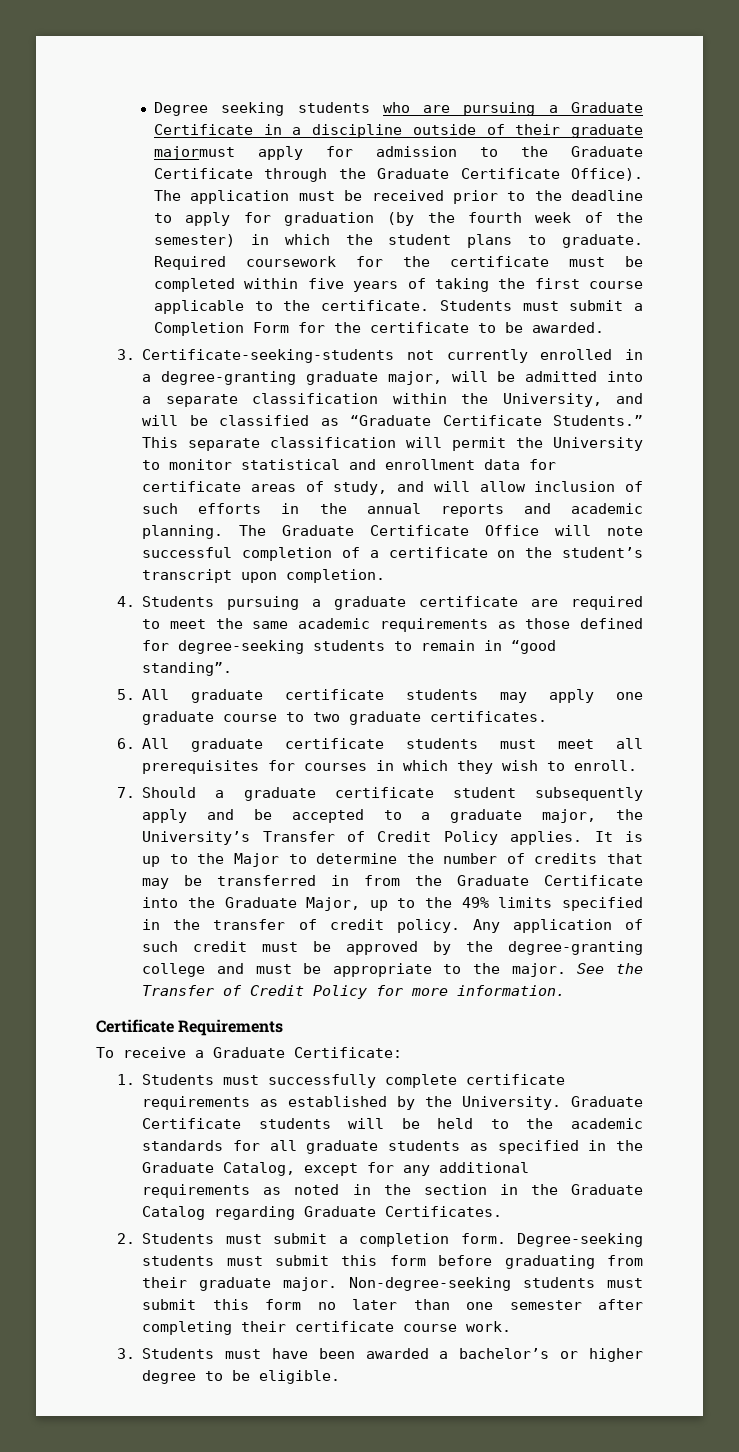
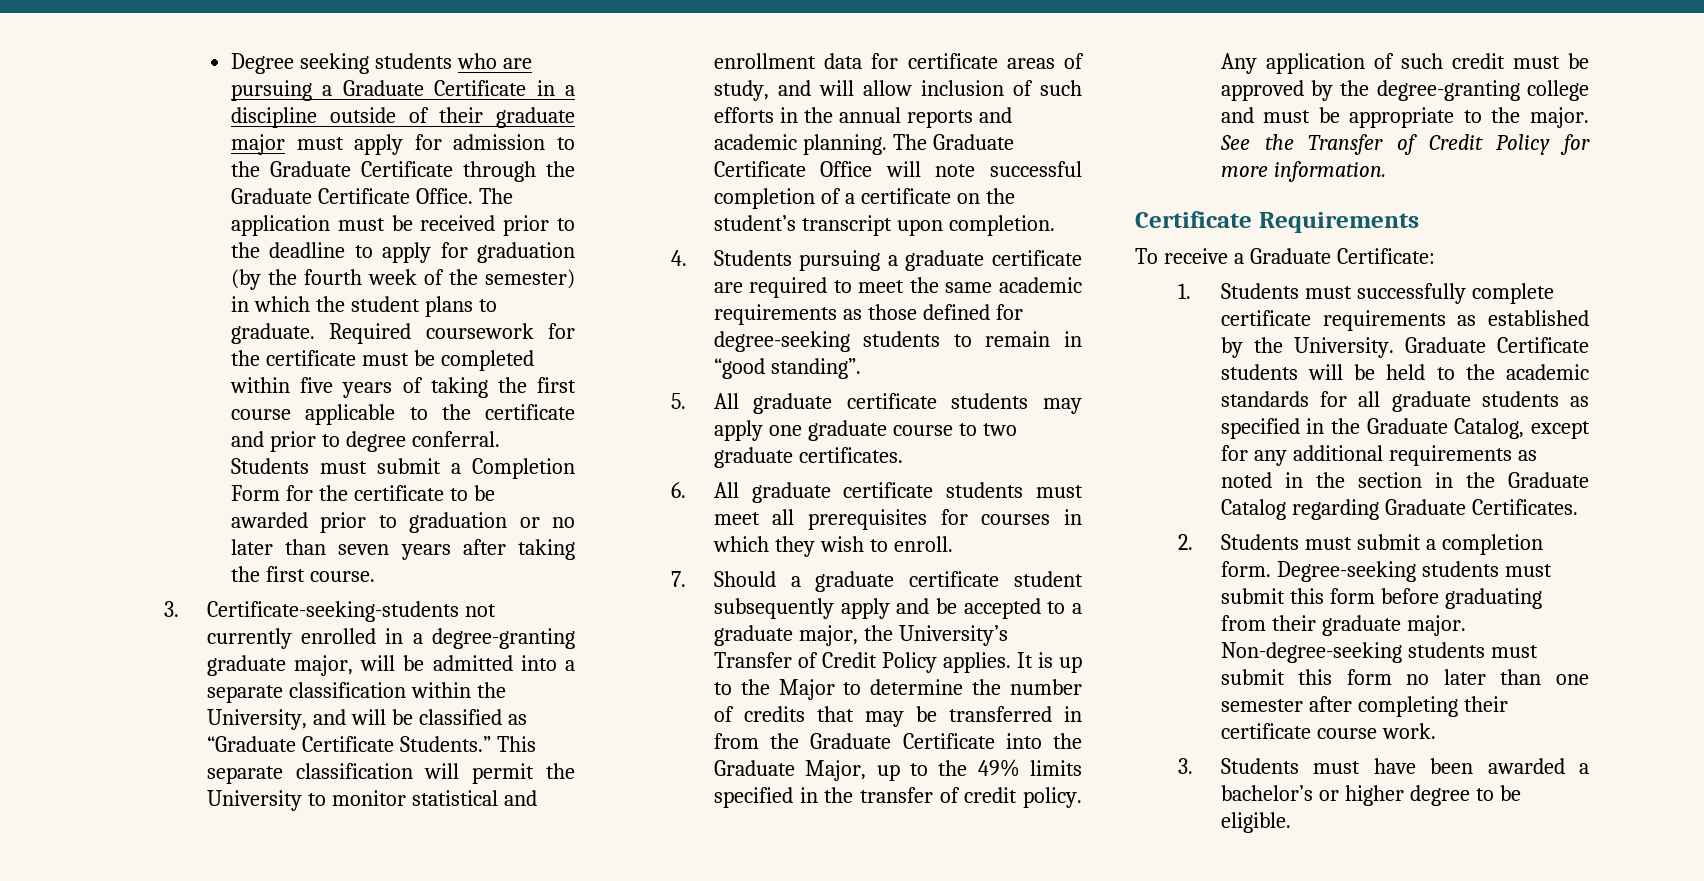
[154,146,236,160] majormust -> [231,134,344,155] major must
[571,168,643,181] Office). -> [415,188,473,204] Office.
[321,300,430,311] certificate. -> [485,404,575,420] [231,431,500,452] certificate and prior to degree conferral.
[532,322,605,333] awarded. -> [231,512,575,533] [231,539,575,560] [231,566,375,582] awarded prior to graduation or no later than seven years after taking the first course.

